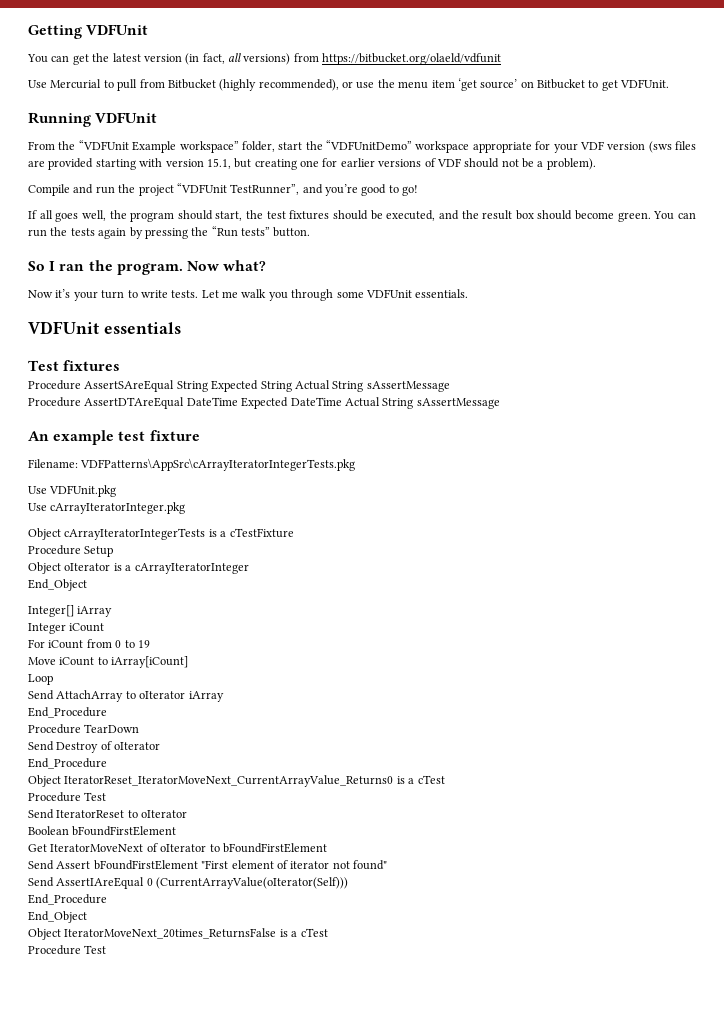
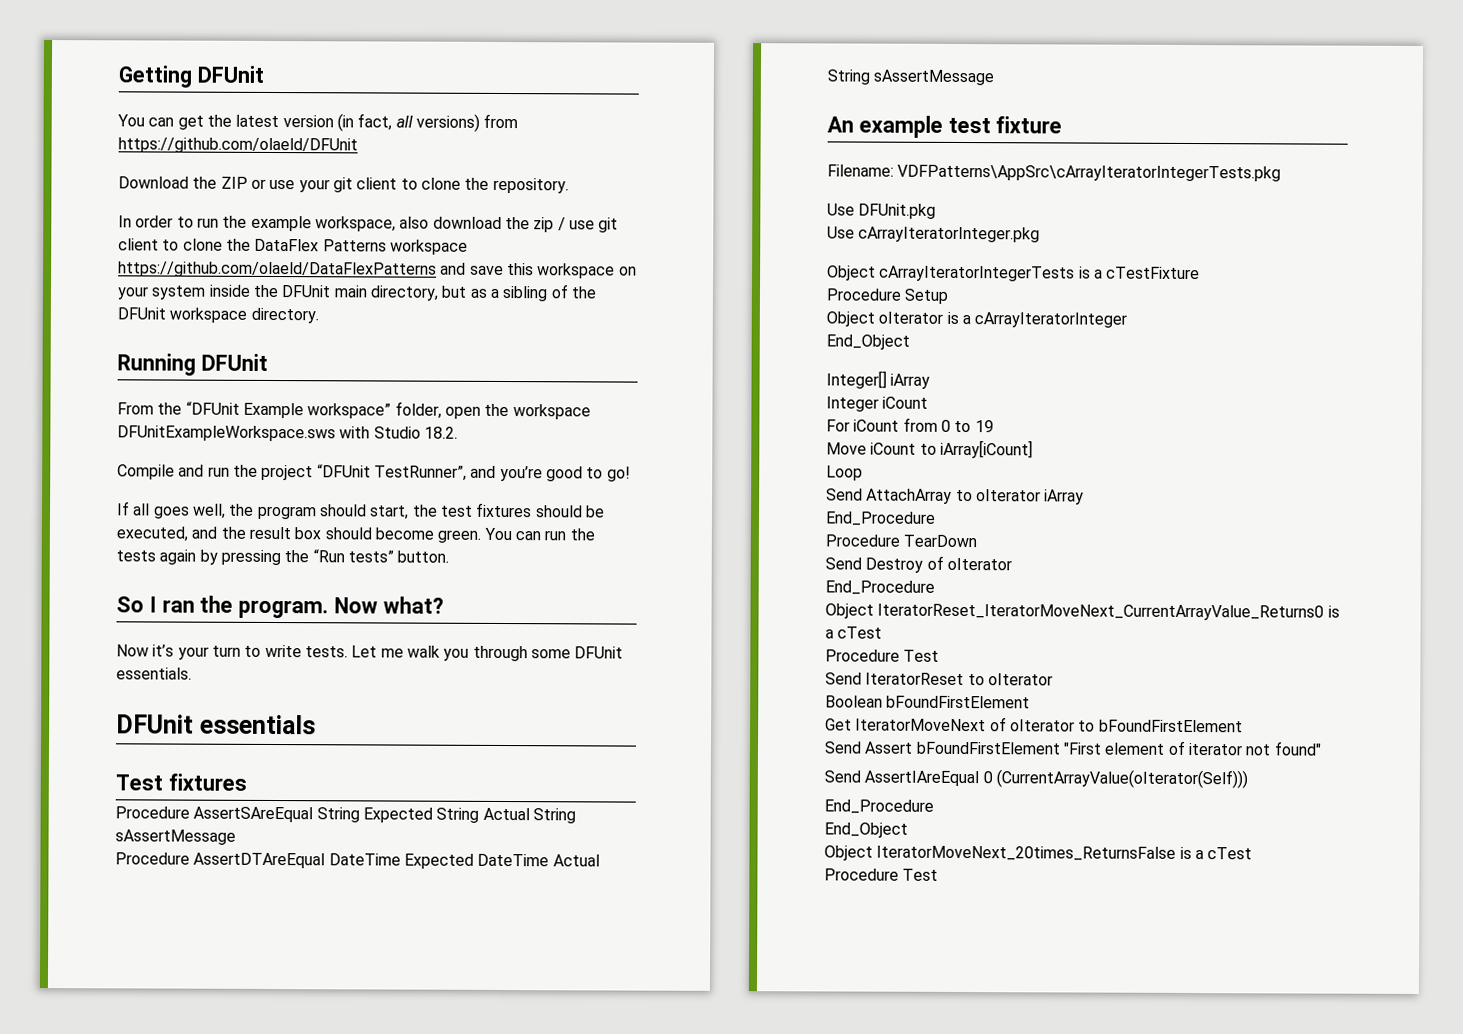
[86,24,149,35] VDFUnit -> [196,65,264,83] DFUnit
[322,53,502,65] [28,78,670,91] https://bitbucket.org/olaeld/vdfunit // Use Mercurial to pull from Bitbucket (highly recommended), or use the menu item ‘get source’ on Bitbucket to get VDFUnit. -> [118,137,358,154] [118,176,569,194] [118,215,619,233] [118,238,468,255] [118,261,637,279] [117,284,597,302] [117,307,319,324] https://github.com/olaeld/DFUnit // Download the ZIP or use your git client to clone the repository. // In order to run the example workspace, also download the zip / use git client to clone the DataFlex Patterns workspace https://github.com/olaeld/DataFlexPatterns and save this workspace on your system inside the DFUnit main directory, but as a sibling of the DFUnit workspace directory.
[95,112,158,123] VDFUnit -> [200,353,268,371] DFUnit
[78,140,129,150] “VDFUnit -> [185,401,240,415] “DFUnit
[278,140,696,153] [28,158,596,170] start the “VDFUnitDemo” workspace appropriate for your VDF version (sws files are provided starting with version 15.1, but creating one for earlier versions of VDF should not be a problem). -> [444,403,591,420] [117,425,458,442] open the workspace DFUnitExampleWorkspace.sws with Studio 18.2.
[176,183,227,193] “VDFUnit -> [316,464,371,478] “DFUnit
[365,289,412,298] VDFUnit -> [574,646,624,659] DFUnit
[28,321,99,334] VDFUnit -> [116,714,194,734] DFUnit
[49,485,117,497] VDFUnit.pkg -> [858,203,937,219] DFUnit.pkg

